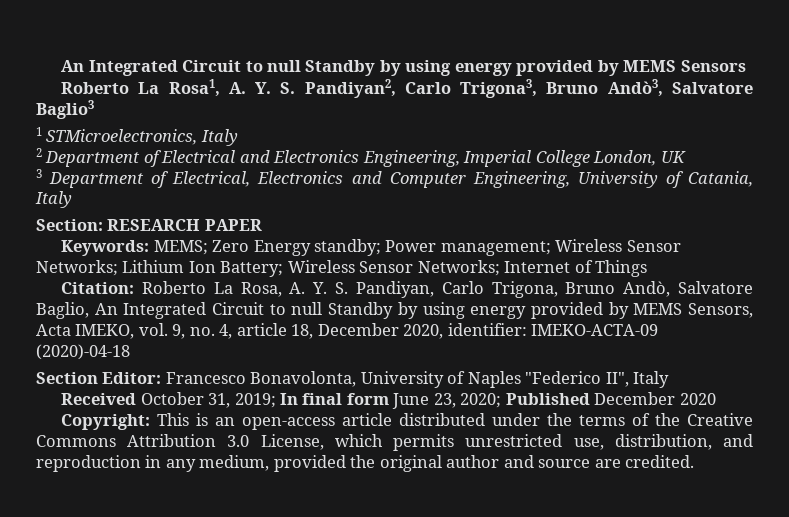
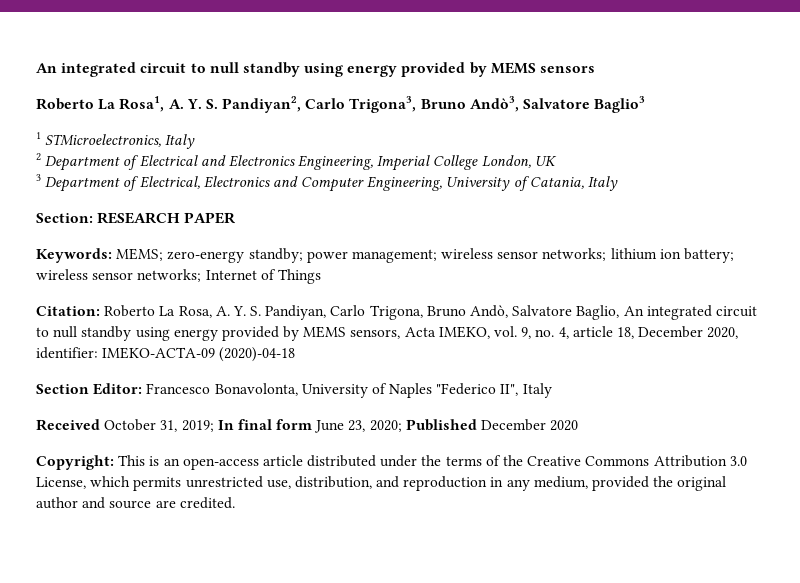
[61,60,746,76] An Integrated Circuit to null Standby by using energy provided by MEMS Sensors -> [36,62,596,77] An integrated circuit to null standby using energy provided by MEMS sensors
[212,239,681,256] [36,260,500,277] Zero Energy standby; Power management; Wireless Sensor Networks; Lithium Ion Battery; Wireless Sensor Networks; -> [167,248,735,263] [36,269,202,282] zero-energy standby; power management; wireless sensor networks; lithium ion battery; wireless sensor networks;
[123,302,754,319] Integrated Circuit to null Standby by using energy provided by MEMS Sensors, -> [646,305,757,320] [36,326,401,341] integrated circuit to null standby using energy provided by MEMS sensors,

